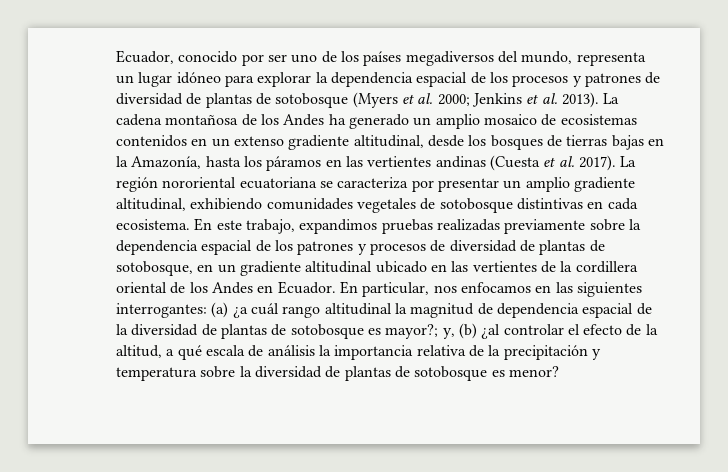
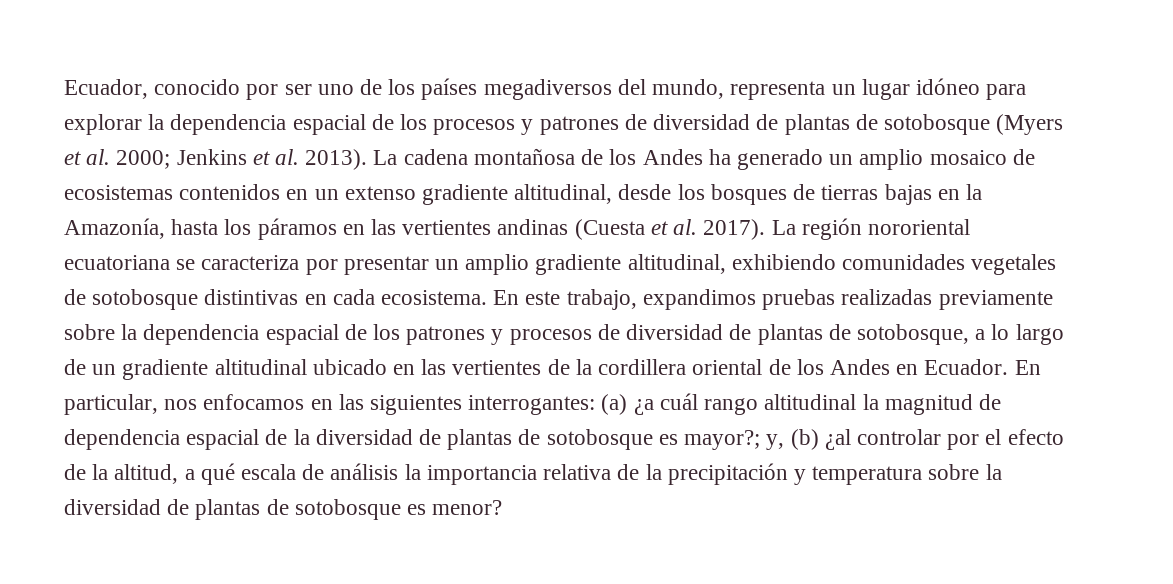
[197,264,214,272] en -> [975,324,1064,345] [64,359,86,375] a lo largo de
(564, 329) none -> [947,434,980,450] por

